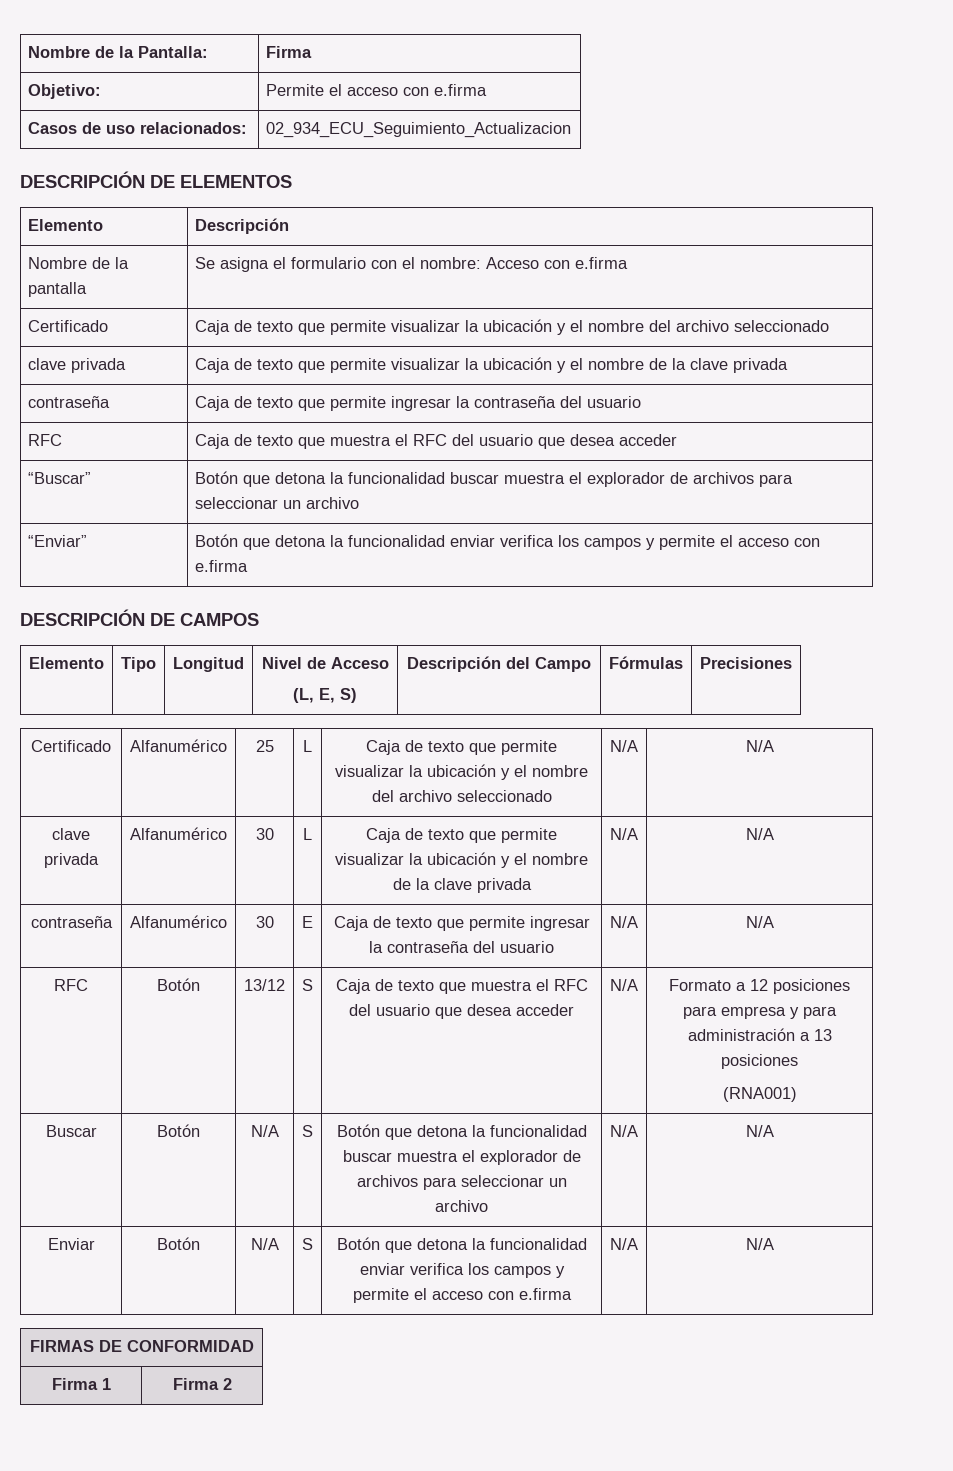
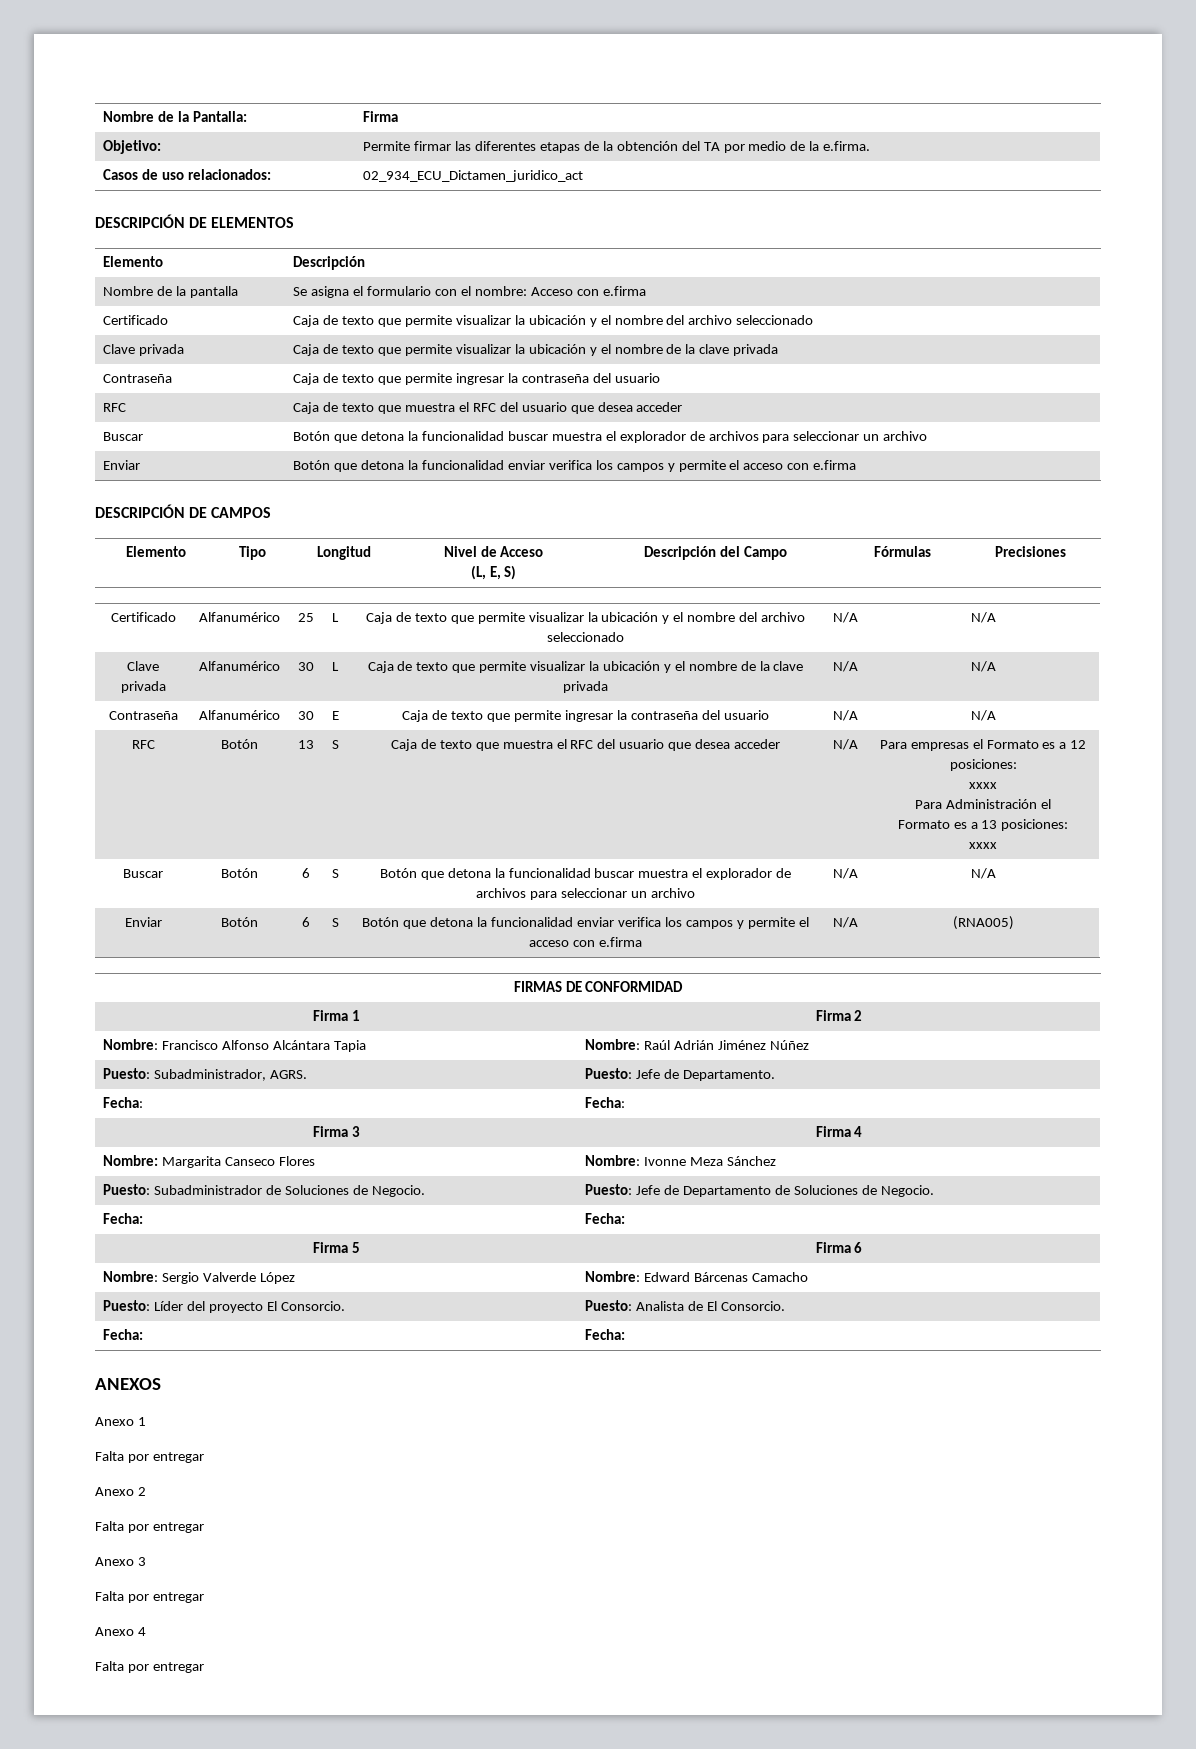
[329,84,488,96] el acceso con e.firma -> [414,141,871,153] firmar las diferentes etapas de la obtención del TA por medio de la e.firma.
[266,122,572,138] 02_934_ECU_Seguimiento_Actualizacion -> [363,170,584,182] 02_934_ECU_Dictamen_juridico_act
[28,358,67,370] clave -> [103,344,136,354] Clave
[28,396,111,408] contraseña -> [103,374,173,383] Contraseña
[28,472,92,484] “Buscar” -> [103,432,144,441] Buscar
[28,535,88,547] “Enviar” -> [103,460,141,470] Enviar
[52,828,90,840] clave -> [127,661,159,671] Clave
[30,916,113,928] contraseña -> [108,711,178,720] Contraseña
[244,979,285,991] 13/12 -> [297,740,314,749] 13
[669,979,850,994] [683,1006,837,1019] [687,1028,832,1041] [721,1054,798,1069] [722,1087,797,1102] Formato a 12 posiciones para empresa y para administración a 13 posiciones // (RNA001) -> [879,739,1087,751] [949,759,1017,771] [969,782,997,789] [915,799,1051,809] [897,819,1069,831] [969,842,997,849] Para empresas el Formato es a 12 posiciones: // xxxx // Para Administración el // Formato es a 13 posiciones: // xxxx
[250,1125,279,1137] N/A -> [301,868,310,878] 6
[250,1238,279,1250] N/A -> [301,917,310,927] 6
[745,1238,774,1250] N/A -> [952,916,1014,930] (RNA005)
(232, 1384) none -> [103,1039,367,1052] [585,1039,810,1050] [103,1068,308,1081] [585,1068,776,1081] [103,1097,144,1108] [585,1097,626,1108] [313,1126,360,1137] [815,1126,863,1137] [103,1155,316,1168] [585,1155,777,1166] [103,1184,425,1197] [585,1184,934,1197] [103,1213,144,1224] [585,1213,626,1224] [313,1242,360,1253] [815,1242,863,1253] [103,1271,296,1284] [585,1271,809,1282] [103,1300,345,1313] [585,1300,786,1311] [103,1329,144,1340] [585,1329,626,1340] [95,1378,161,1390] [95,1417,146,1426] [95,1451,204,1463] [95,1487,146,1496] [95,1521,204,1533] [95,1557,146,1566] [95,1591,204,1603] [95,1627,146,1636] [95,1661,204,1673] // Nombre: Francisco Alfonso Alcántara Tapia | Nombre: Raúl Adrián Jiménez Núñez // Puesto: Subadministrador, AGRS. | Puesto: Jefe de Departamento. // Fecha: | Fecha: // Firma 3 | Firma 4 // Nombre: Margarita Canseco Flores | Nombre: Ivonne Meza Sánchez // Puesto: Subadministrador de Soluciones de Negocio. | Puesto: Jefe de Departamento de Soluciones de Negocio. // Fecha: | Fecha: // Firma 5 | Firma 6 // Nombre: Sergio Valverde López | Nombre: Edward Bárcenas Camacho // Puesto: Líder del proyecto El Consorcio. | Puesto: Analista de El Consorcio. // Fecha: | Fecha: // ANEXOS // Anexo 1 // Falta por entregar // Anexo 2 // Falta por entregar // Anexo 3 // Falta por entregar // Anexo 4 // Falta por entregar

